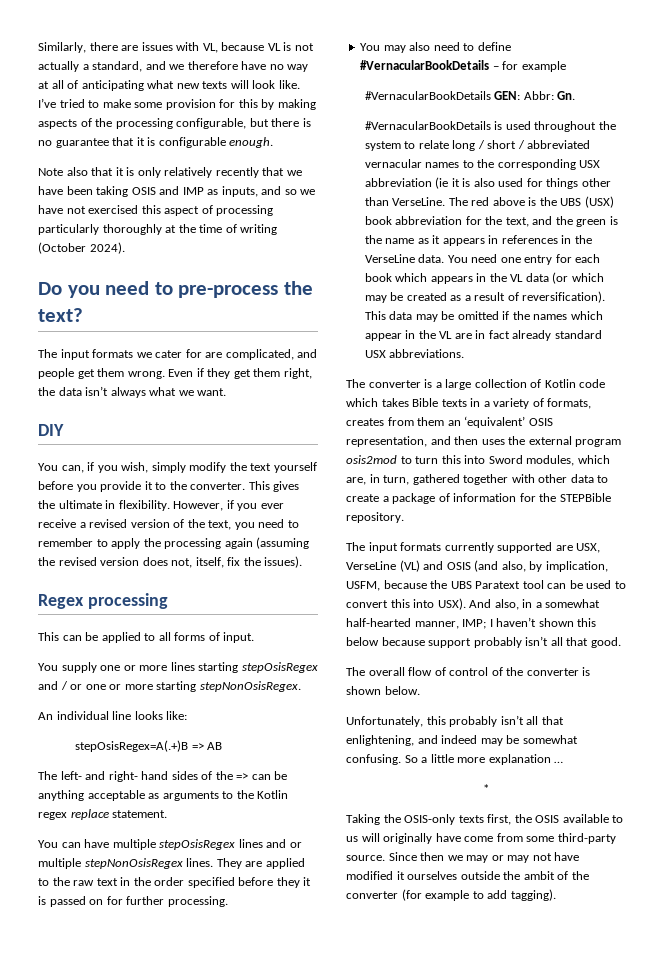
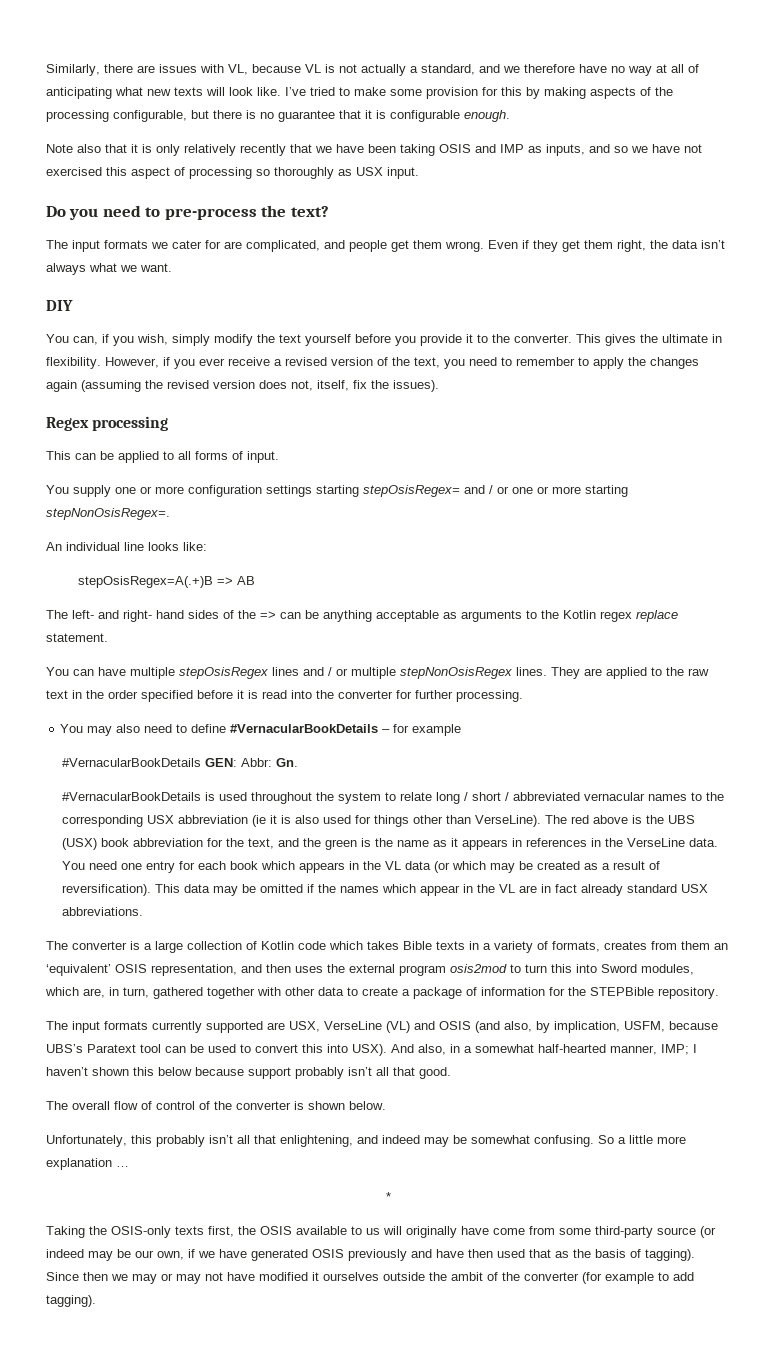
[38,224,278,235] [38,242,125,254] particularly thoroughly at the time of writing (October 2024). -> [256,167,419,179] so thoroughly as USX input.
[164,538,222,549] processing -> [650,357,699,369] changes
[170,662,318,673] lines starting stepOsisRegex -> [188,485,460,497] configuration settings starting stepOsisRegex=
[199,681,301,692] stepNonOsisRegex. -> [46,508,170,520] stepNonOsisRegex=.
(287, 843) none -> [328,667,332,676] /
[276,877,312,888] [38,896,104,907] they it is passed on -> [237,690,393,699] it is read into the converter
[392,197,446,206] VerseLine. -> [475,815,542,827] VerseLine).
[430,580,472,589] the UBS -> [46,1044,83,1053] UBS’s
[346,855,385,861] source. -> [657,1226,716,1238] [46,1249,695,1261] source (or indeed may be our own, if we have generated OSIS previously and have then used that as the basis of tagging).

